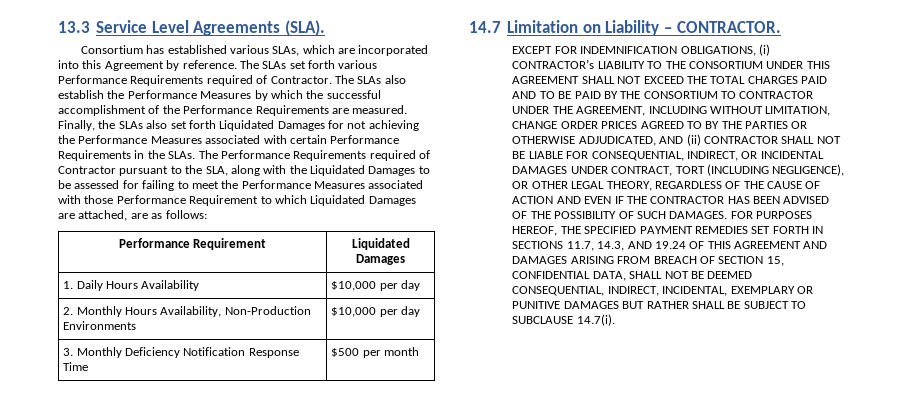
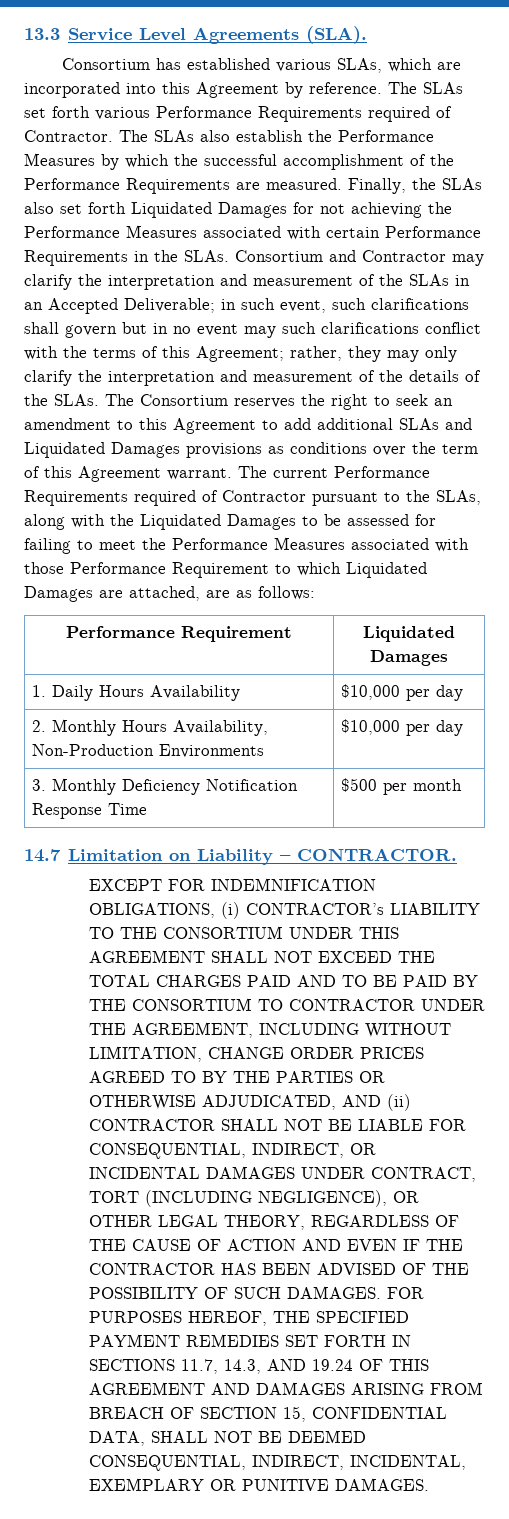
[198,150,218,159] The -> [235,250,484,266] [24,274,470,290] [24,298,469,314] [24,322,481,338] [24,346,457,362] [24,370,481,386] [24,394,453,410] [24,418,472,434] [24,442,478,458] [24,466,328,482] Consortium and Contractor may clarify the interpretation and measurement of the SLAs in an Accepted Deliverable; in such event, such clarifications shall govern but in no event may such clarifications conflict with the terms of this Agreement; rather, they may only clarify the interpretation and measurement of the details of the SLAs. The Consortium reserves the right to seek an amendment to this Agreement to add additional SLAs and Liquidated Damages provisions as conditions over the term of this Agreement warrant. The current
[205,166,228,176] SLA, -> [436,490,481,505] SLAs,
[563,301,807,309] [512,314,615,326] DAMAGES BUT RATHER SHALL BE SUBJECT TO SUBCLAUSE 14.7(i). -> [334,1478,429,1491] DAMAGES.

